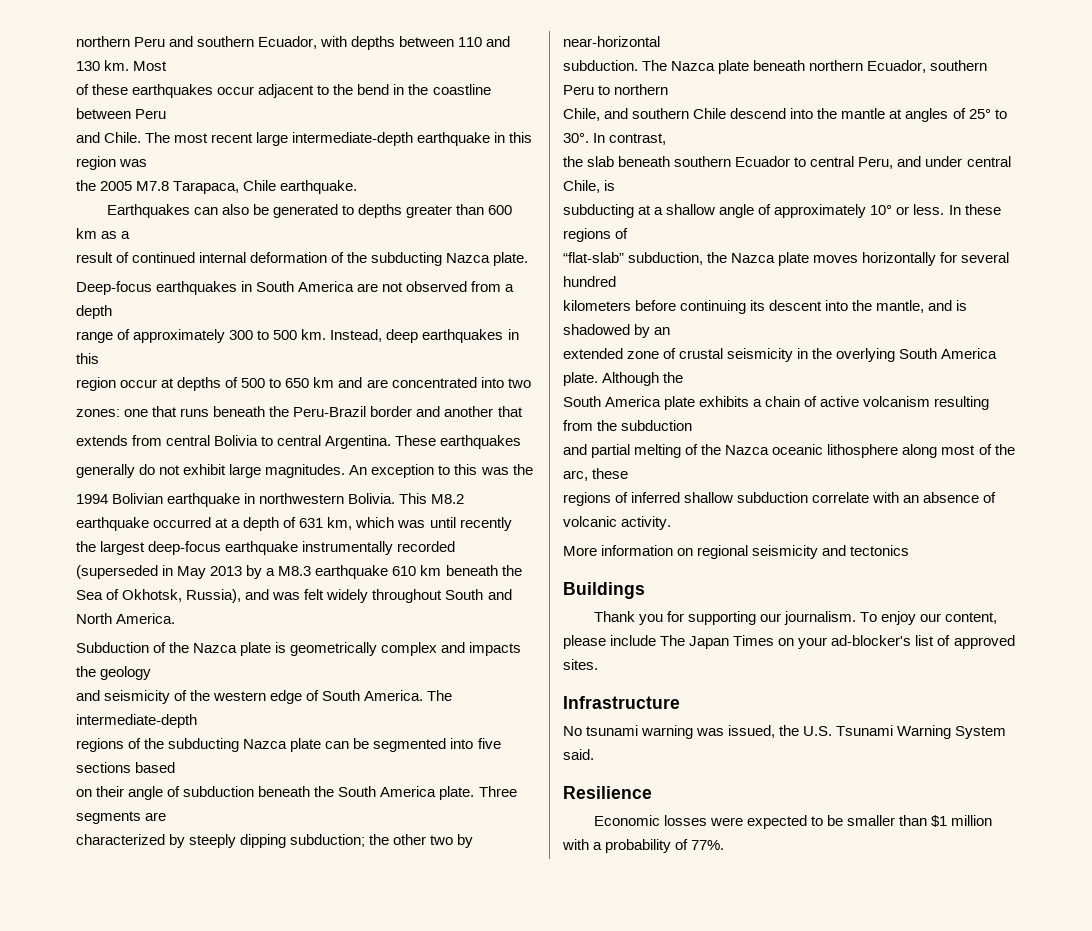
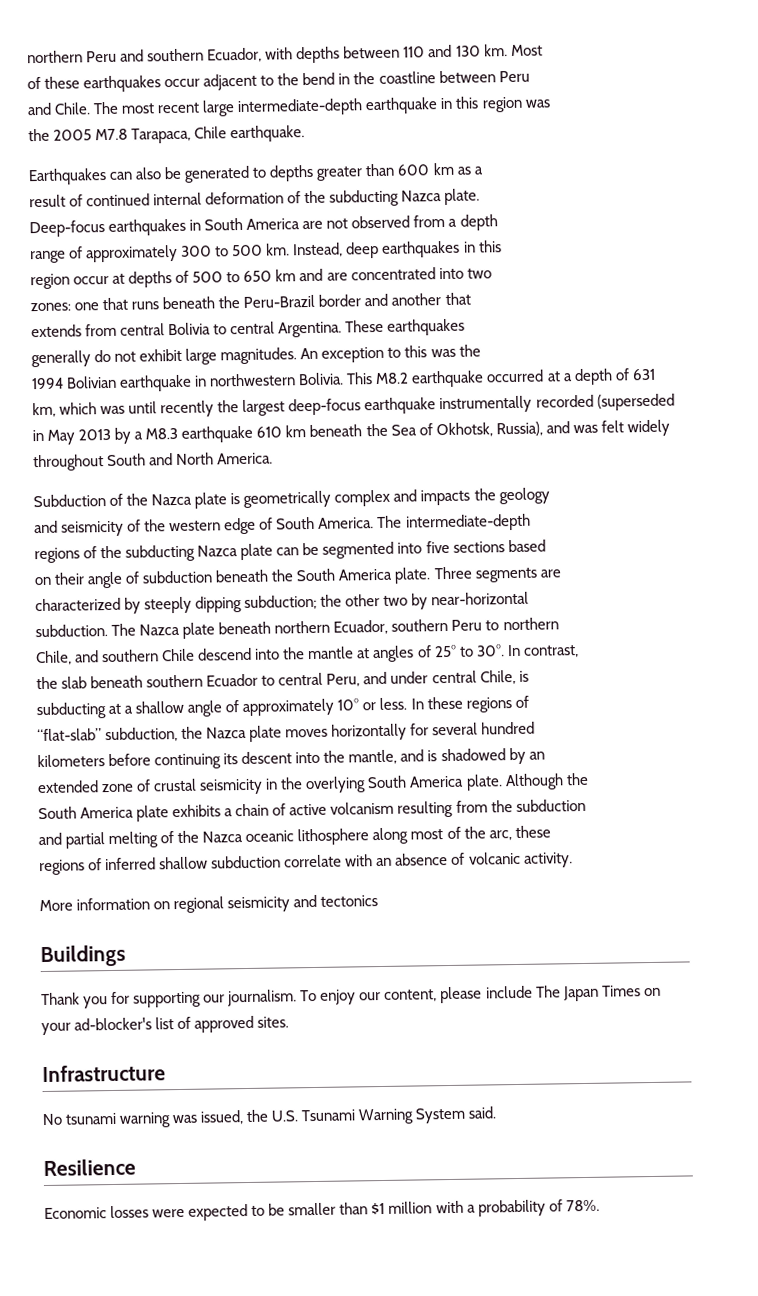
[691,840,725,850] 77%. -> [565,1199,600,1212] 78%.

